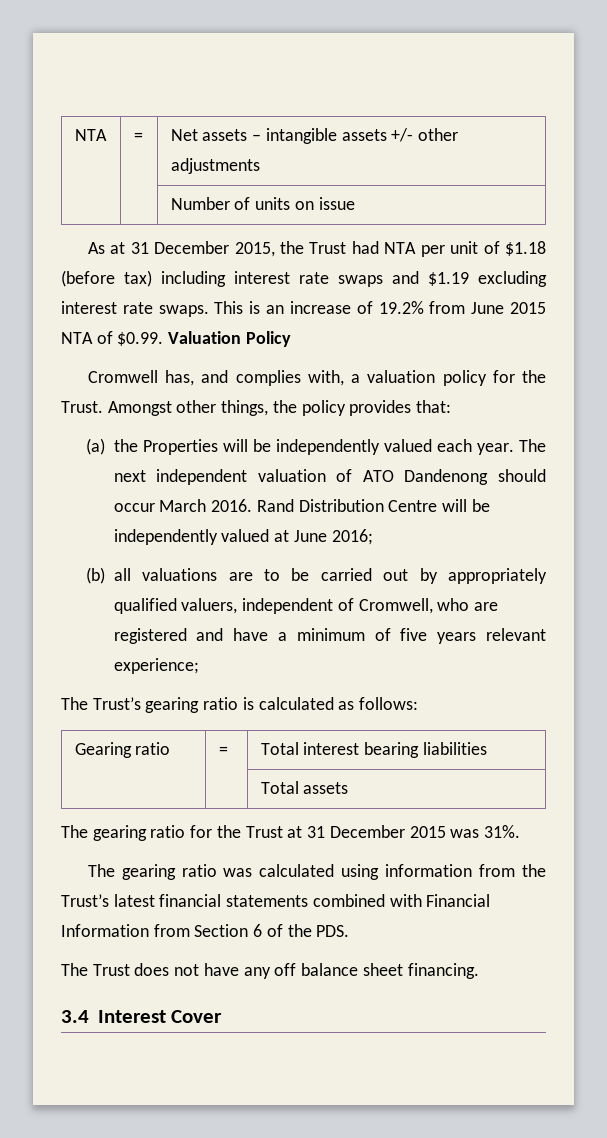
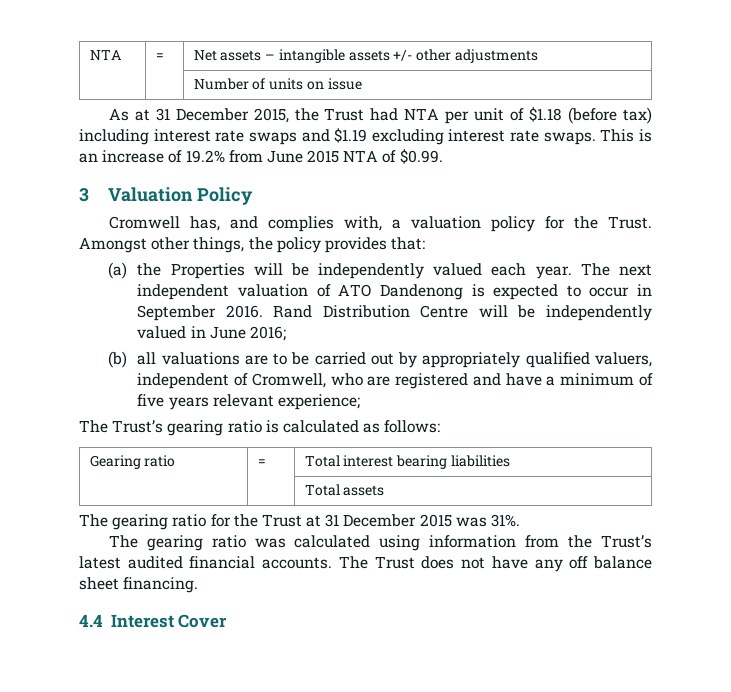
(164, 339) none -> [79,188,89,202] // 3
[498,469,546,482] [113,499,207,512] should occur March -> [471,284,653,300] [137,305,217,321] is expected to occur in September
[274,530,290,542] at -> [190,326,206,338] in
[159,894,491,907] [61,924,350,937] financial statements combined with Financial Information from Section 6 of the PDS. // -> [127,556,333,569] audited financial accounts.
[61,1010,89,1023] 3.4 -> [79,614,103,627] 4.4

